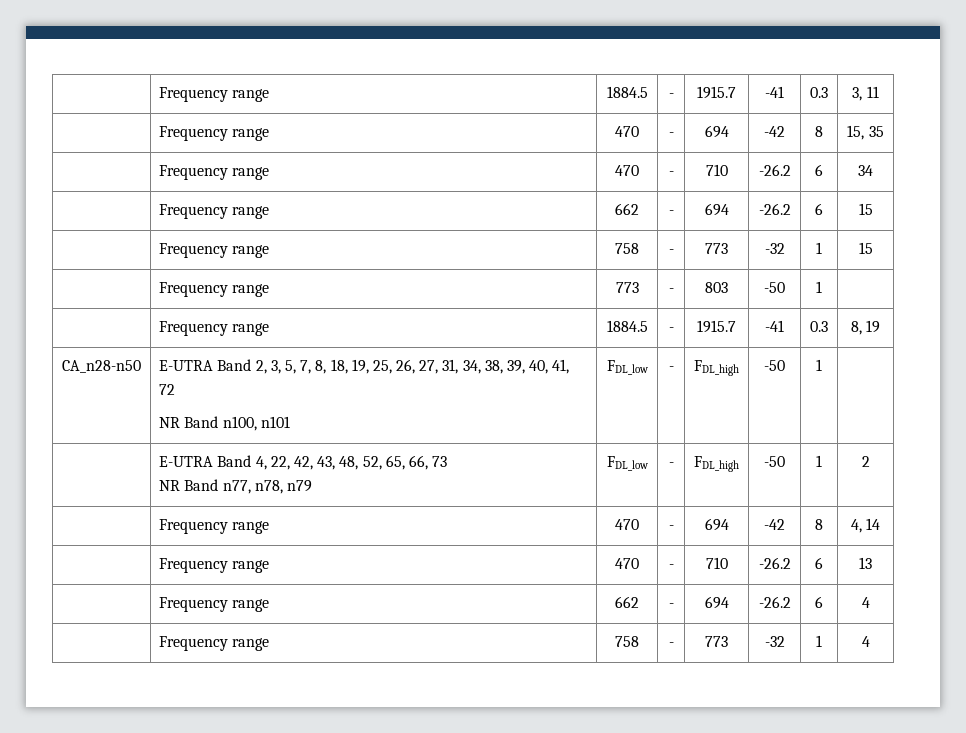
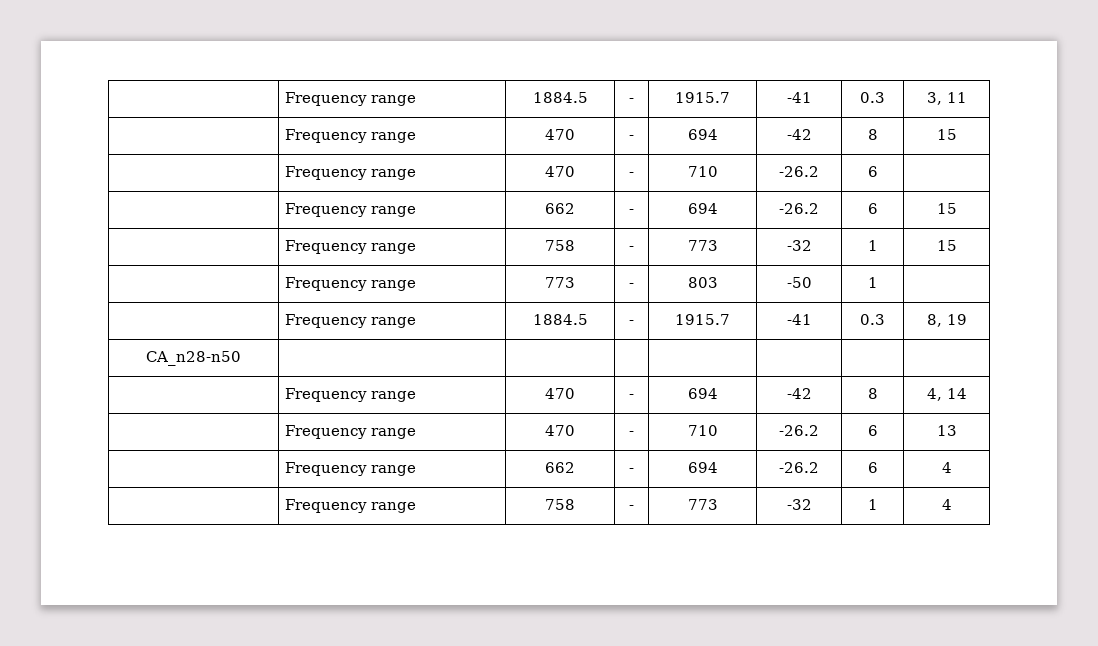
[847,125,884,140] [159,165,270,180] [615,165,639,176] [668,171,674,176] [705,164,728,176] [758,164,791,176] [815,164,823,176] [858,165,873,176] 15, 35 // | Frequency range | 470 | - | 710 | -26.2 | 6 | 34 -> [936,129,957,140] [284,166,416,180] [545,166,575,177] [629,172,634,177] [687,166,718,177] [779,166,819,177] [867,166,878,177] 15 // | Frequency range | 470 | - | 710 | -26.2 | 6 |
[159,359,570,374] [159,384,176,395] [159,416,290,431] [606,360,648,375] [668,366,674,371] [694,360,739,376] [764,360,785,371] [816,359,822,371] [159,455,448,470] [159,479,312,494] [606,456,648,471] [668,462,674,467] [694,456,739,472] [764,456,785,467] [816,455,822,467] [861,456,870,467] E-UTRA Band 2, 3, 5, 7, 8, 18, 19, 25, 26, 27, 31, 34, 38, 39, 40, 41, 72 // NR Band n100, n101 | FDL_low | - | FDL_high | -50 | 1 | // | E-UTRA Band 4, 22, 42, 43, 48, 52, 65, 66, 73 // NR Band n77, n78, n79 | FDL_low | - | FDL_high | -50 | 1 | 2 -> (241, 358) | | | | | |

